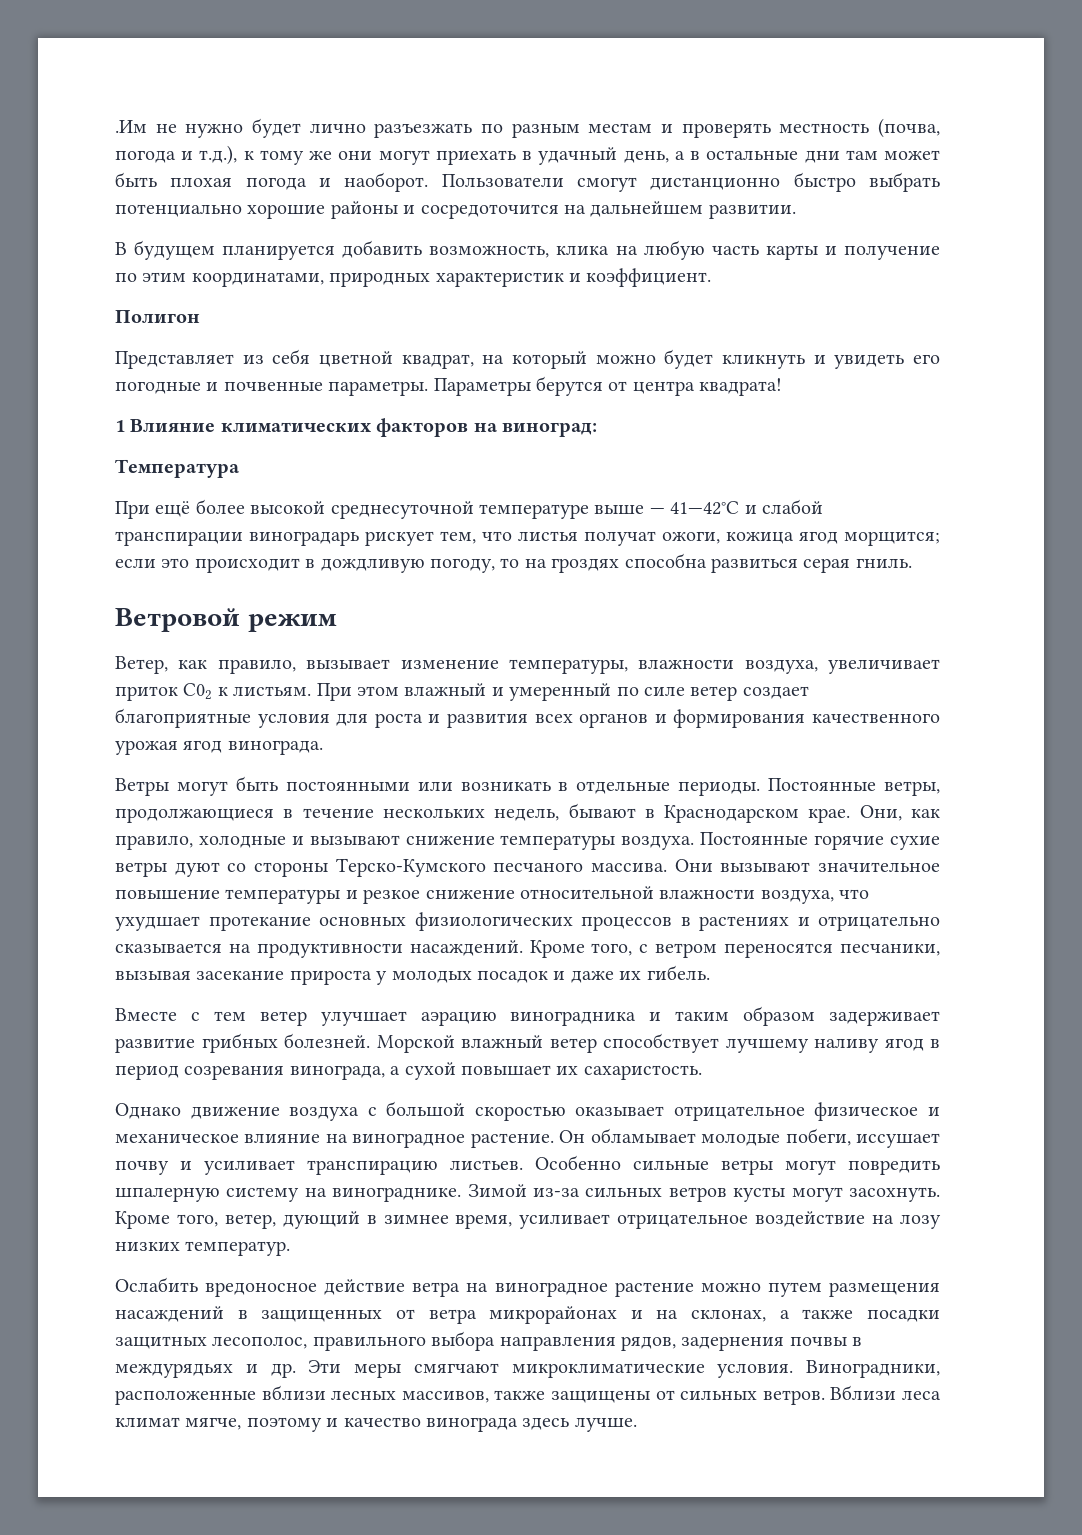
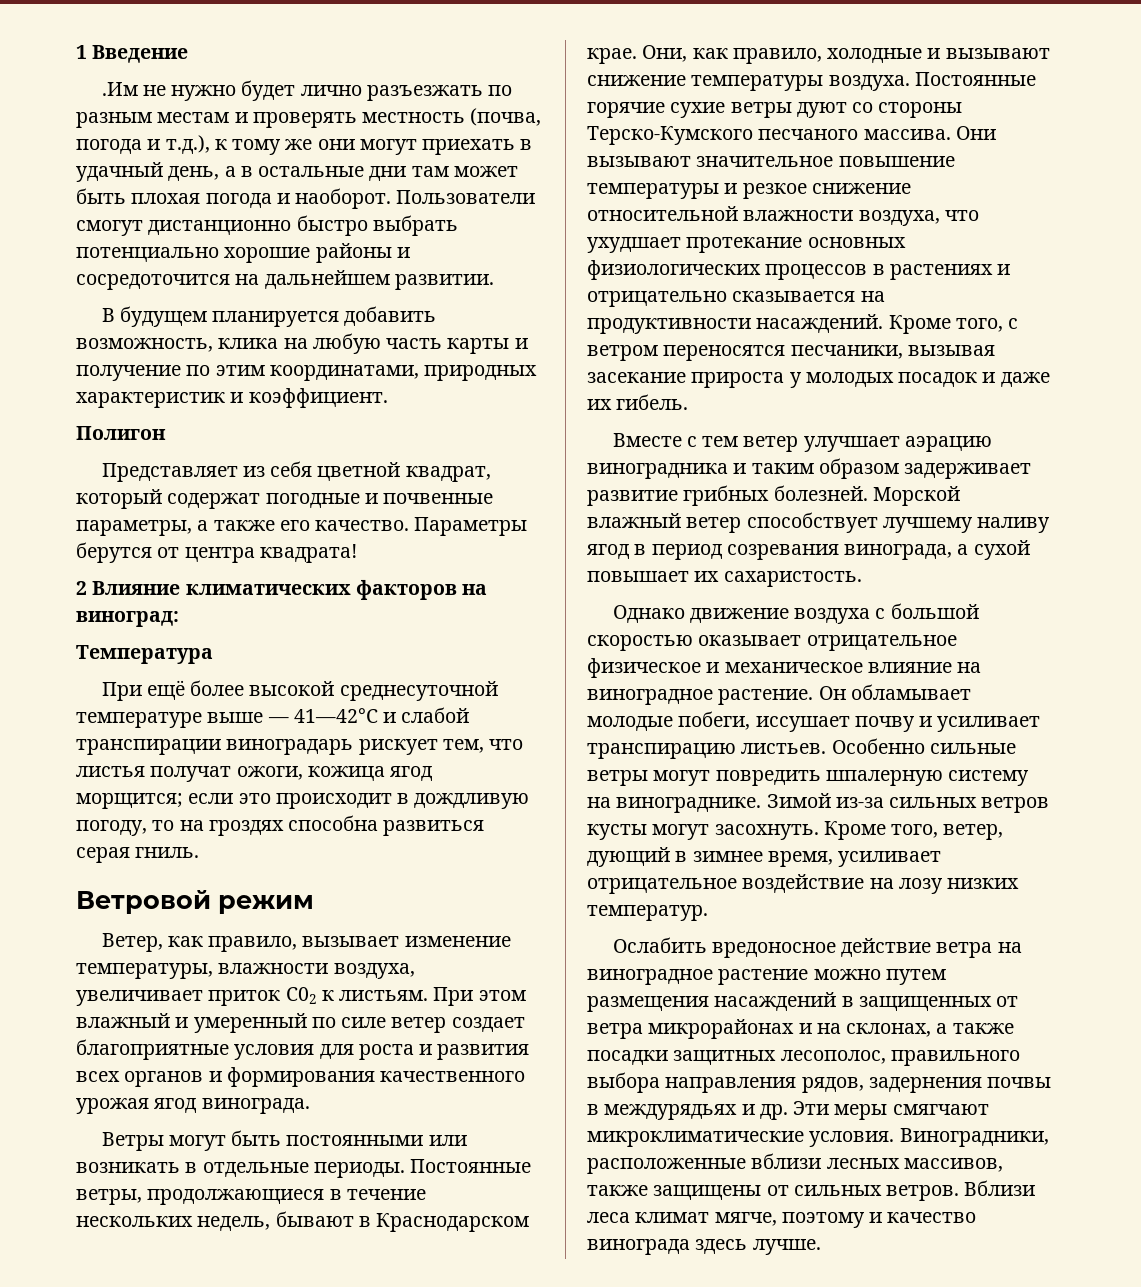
(115, 126) none -> [76,45,189,63] 1 Введение //
[482,349,940,369] [115,381,429,396] на который можно будет кликнуть и увидеть его погодные и почвенные параметры. -> [76,489,494,509] [76,520,410,536] который содержат погодные и почвенные параметры, а также его качество.
[115,420,125,432] 1 -> [76,581,87,595] 2

